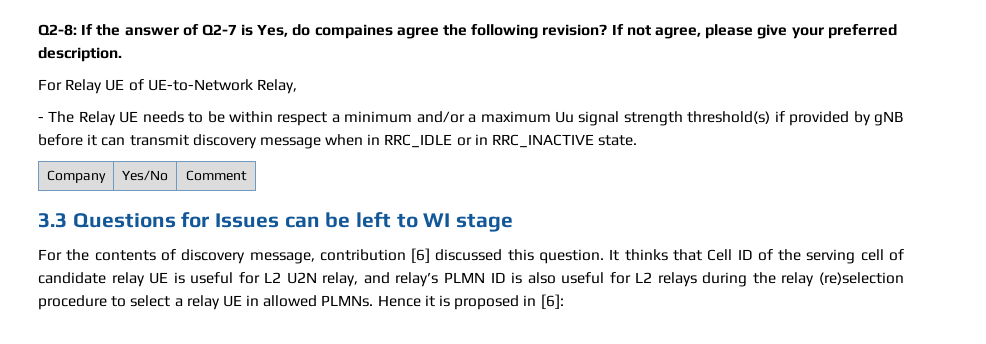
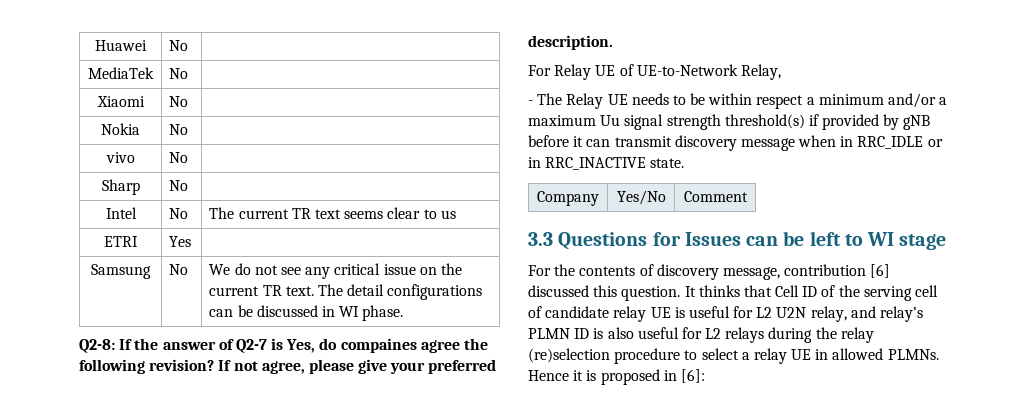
(38, 30) none -> [95,40,147,51] [169,40,189,51] [88,67,154,79] [169,68,189,79] [96,96,145,107] [169,96,189,107] [101,123,140,135] [169,124,189,135] [105,152,135,163] [169,152,189,163] [101,179,140,195] [169,180,189,191] [105,207,137,219] [169,208,189,219] [209,207,456,219] [104,236,138,247] [169,236,192,247] [91,264,151,279] [169,264,189,275] [209,263,462,279] [209,284,483,300] [209,305,404,321] Huawei | No | // MediaTek | No | // Xiaomi | No | // Nokia | No | // vivo | No | // Sharp | No | // Intel | No | The current TR text seems clear to us // ETRI | Yes | // Samsung | No | We do not see any critical issue on the current TR text. The detail configurations can be discussed in WI phase. //

